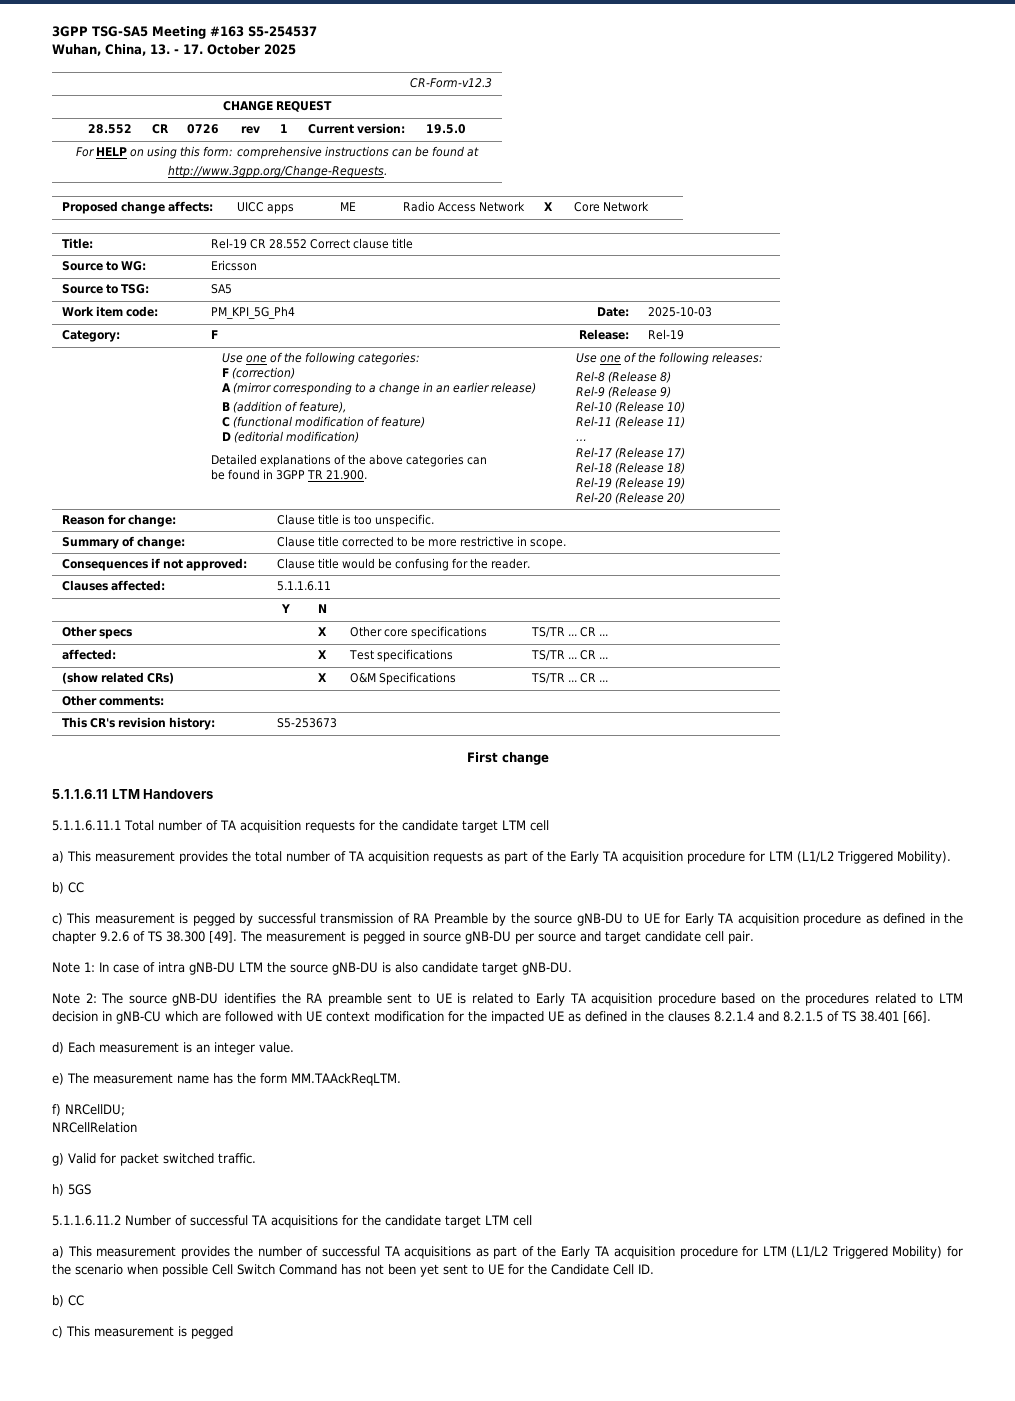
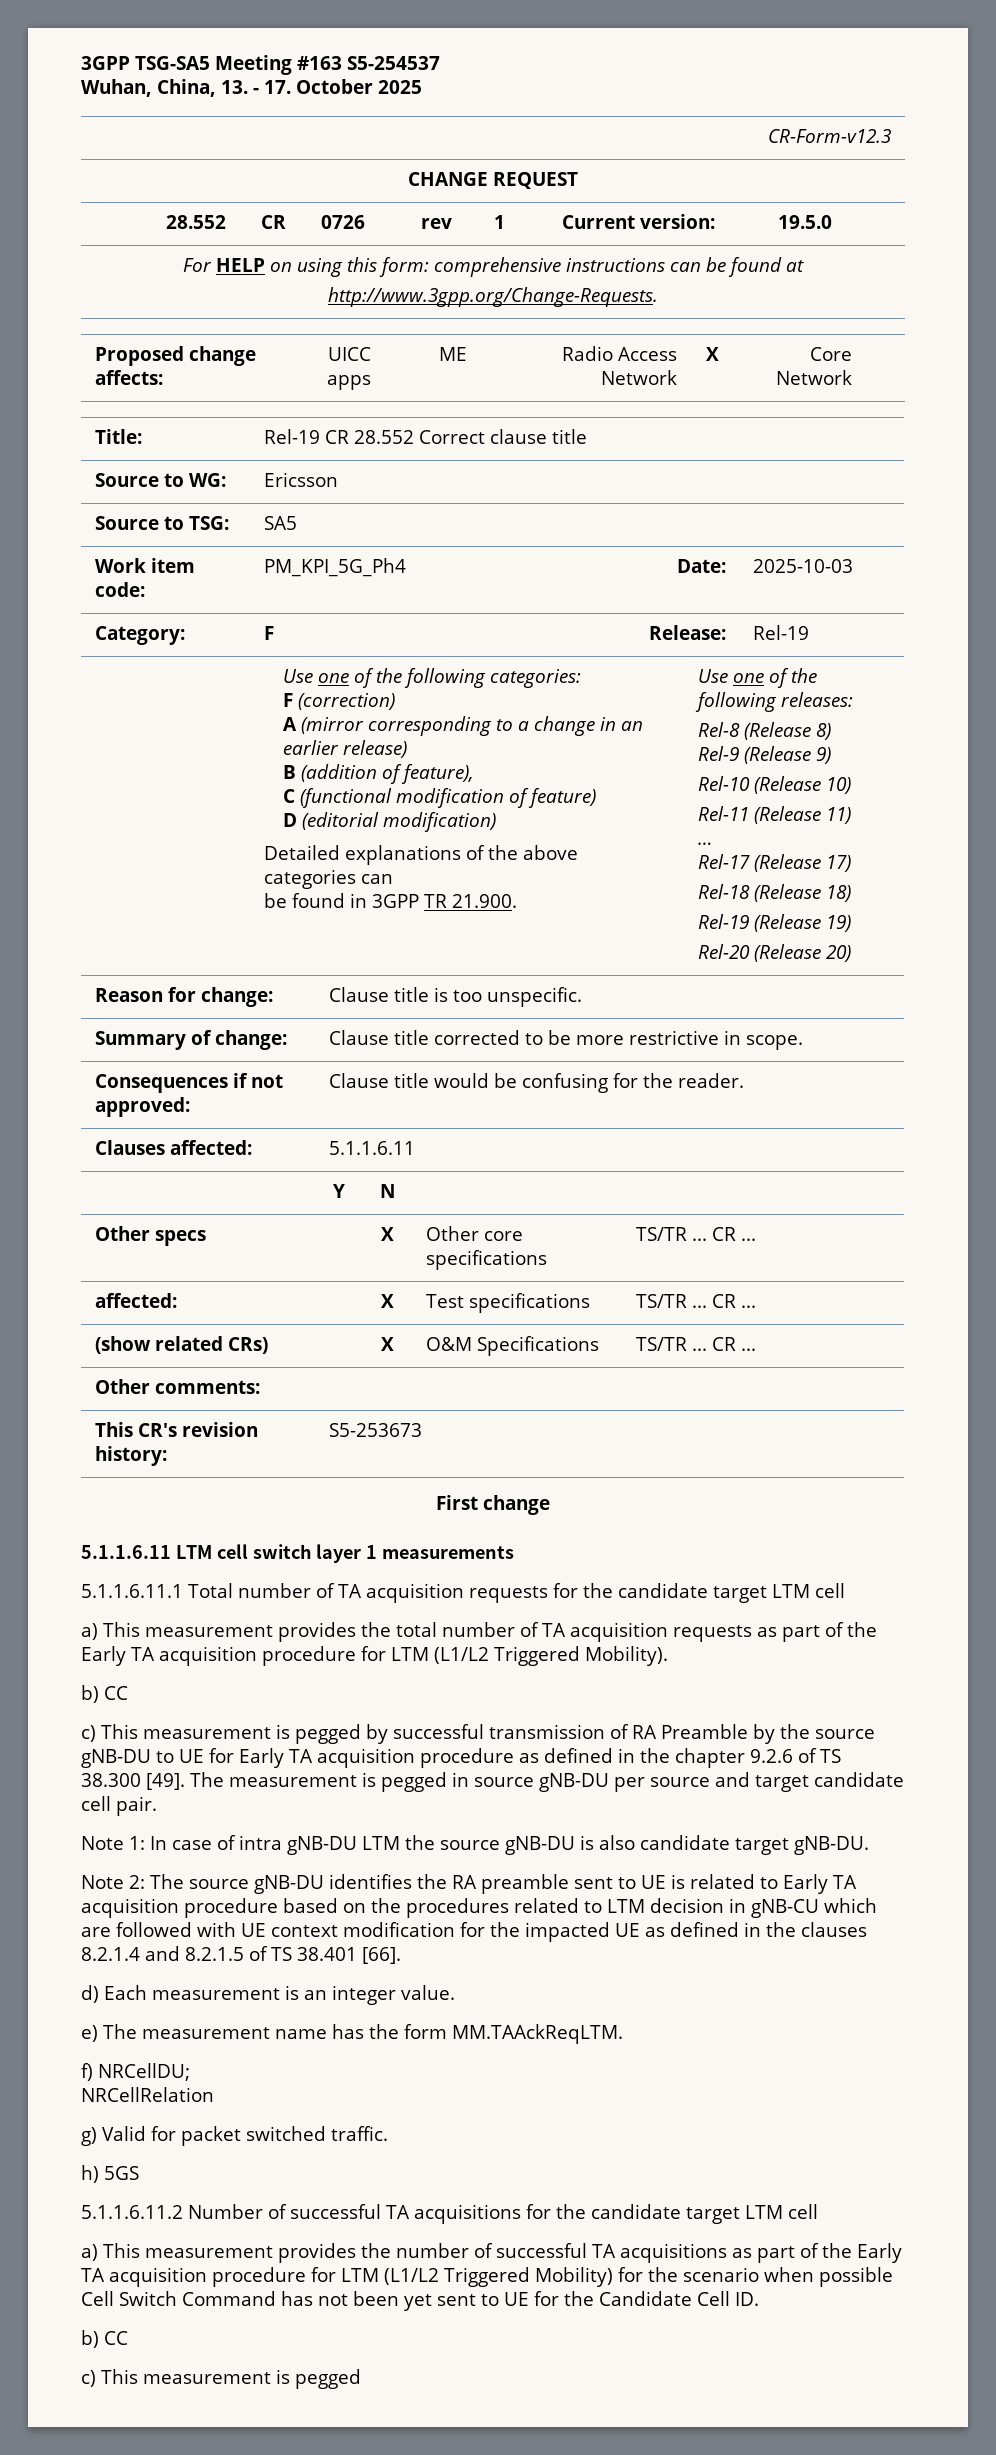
[143,789,214,799] Handovers -> [216,1544,515,1563] cell switch layer 1 measurements

